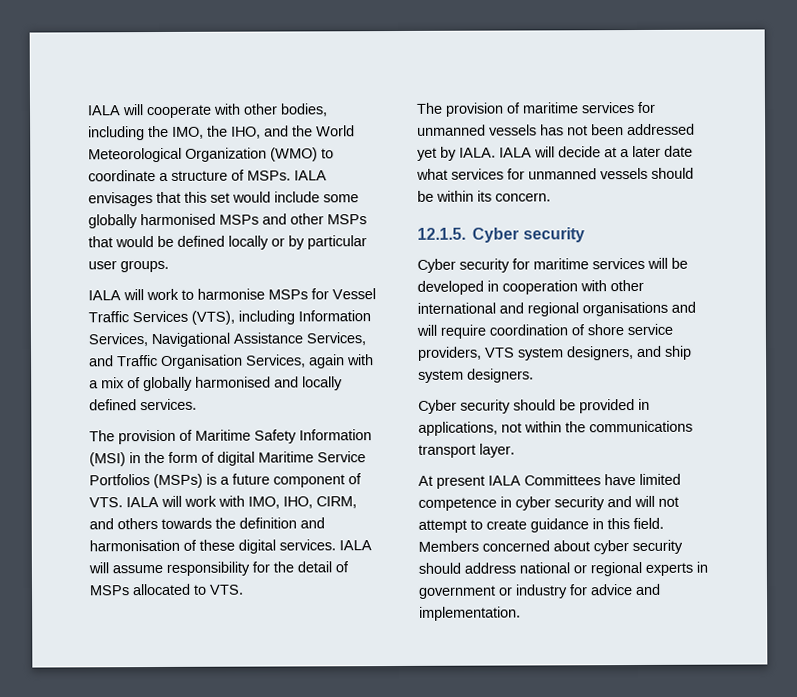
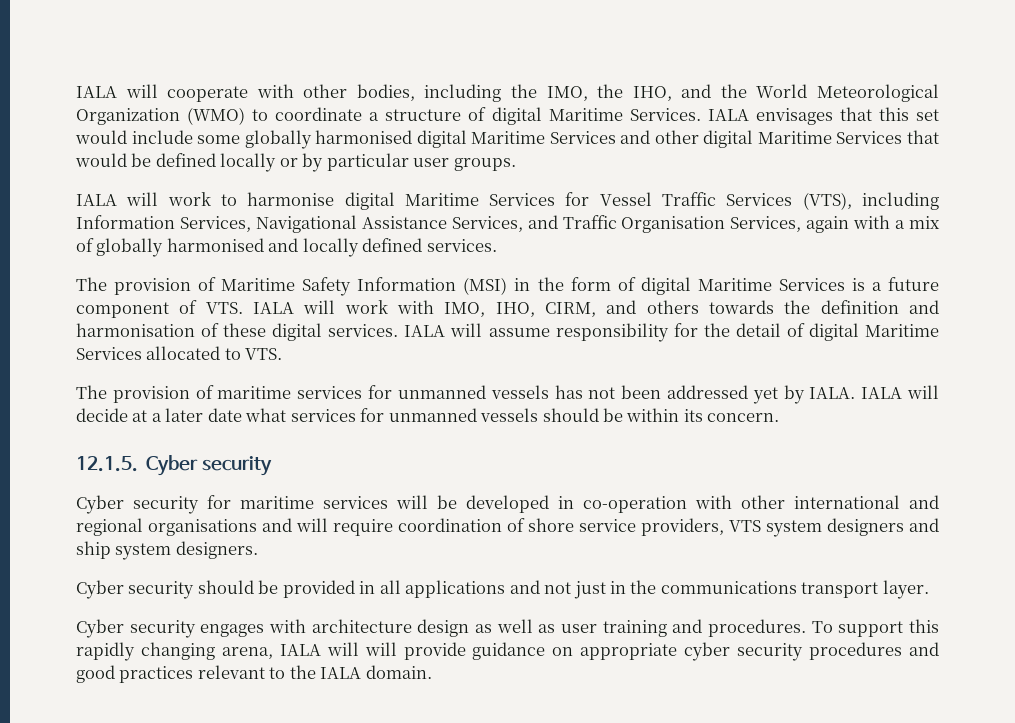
[247,170,291,181] MSPs. -> [491,107,701,125] digital Maritime Services.
[219,213,367,225] MSPs and other MSPs -> [416,130,903,148] digital Maritime Services and other digital Maritime Services
[268,289,308,300] MSPs -> [344,192,556,210] digital Maritime Services
[317,451,366,463] [89,473,203,489] Service Portfolios (MSPs) -> [778,278,845,291] Services
[89,585,130,596] MSPs -> [808,323,939,341] [76,347,142,360] digital Maritime Services
[502,280,578,295] cooperation -> [583,496,687,513] co-operation
[566,346,634,361] designers, -> [827,518,904,536] designers
[418,420,693,436] [418,443,515,458] [418,473,681,489] [418,495,679,511] [418,517,664,533] [418,539,683,555] [418,561,708,577] [418,583,661,599] [419,606,521,621] applications, not within the communications transport layer. // At present IALA Committees have limited competence in cyber security and will not attempt to create guidance in this field. Members concerned about cyber security should address national or regional experts in government or industry for advice and implementation. -> [379,580,929,599] [76,619,939,638] [76,642,939,661] [76,665,432,683] all applications and not just in the communications transport layer. // Cyber security engages with architecture design as well as user training and procedures. To support this rapidly changing arena, IALA will will provide guidance on appropriate cyber security procedures and good practices relevant to the IALA domain.

